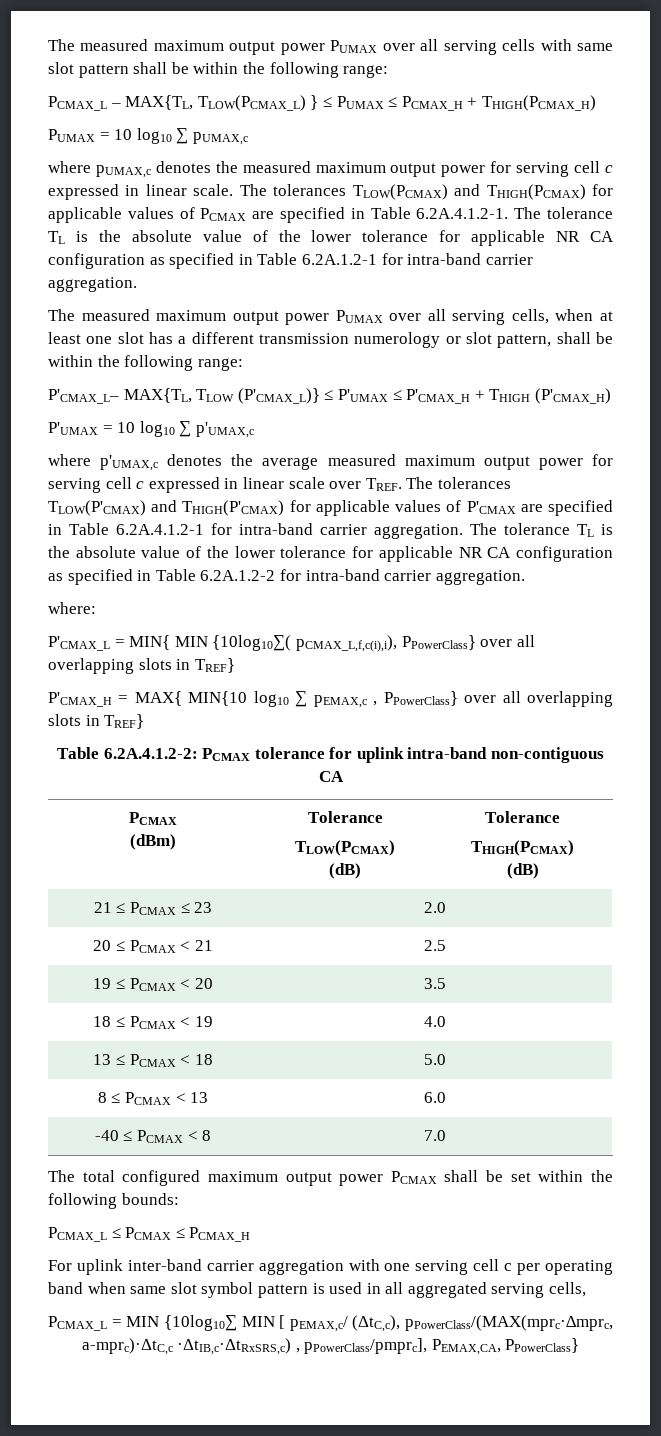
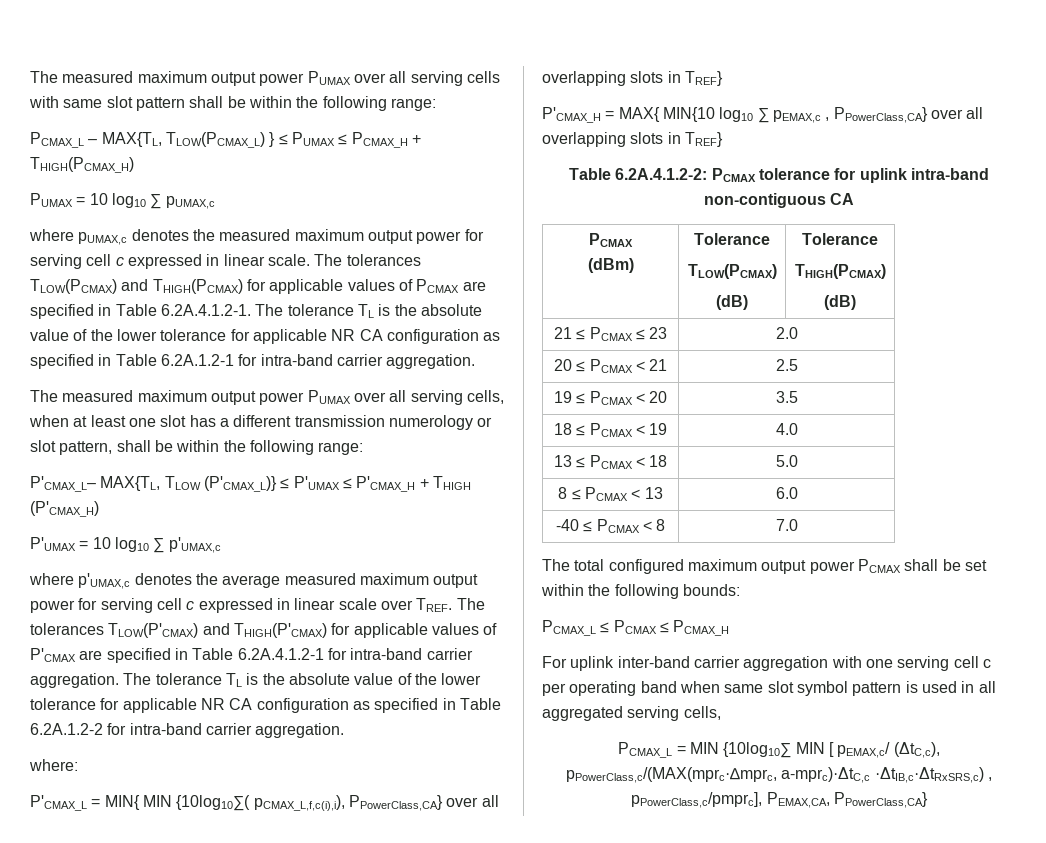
[401,635,476,650] PPowerClass} -> [348,795,443,811] PPowerClass,CA}
[383,691,458,706] PPowerClass} -> [833,107,928,123] PPowerClass,CA}
[404,1315,613,1331] pPowerClass/(MAX(mprc·∆mprc, -> [566,767,778,783] pPowerClass,c/(MAX(mprc·∆mprc,
[304,1338,580,1355] pPowerClass/pmprc], PEMAX,CA, PPowerClass} -> [631,792,928,808] pPowerClass,c/pmprc], PEMAX,CA, PPowerClass,CA}

